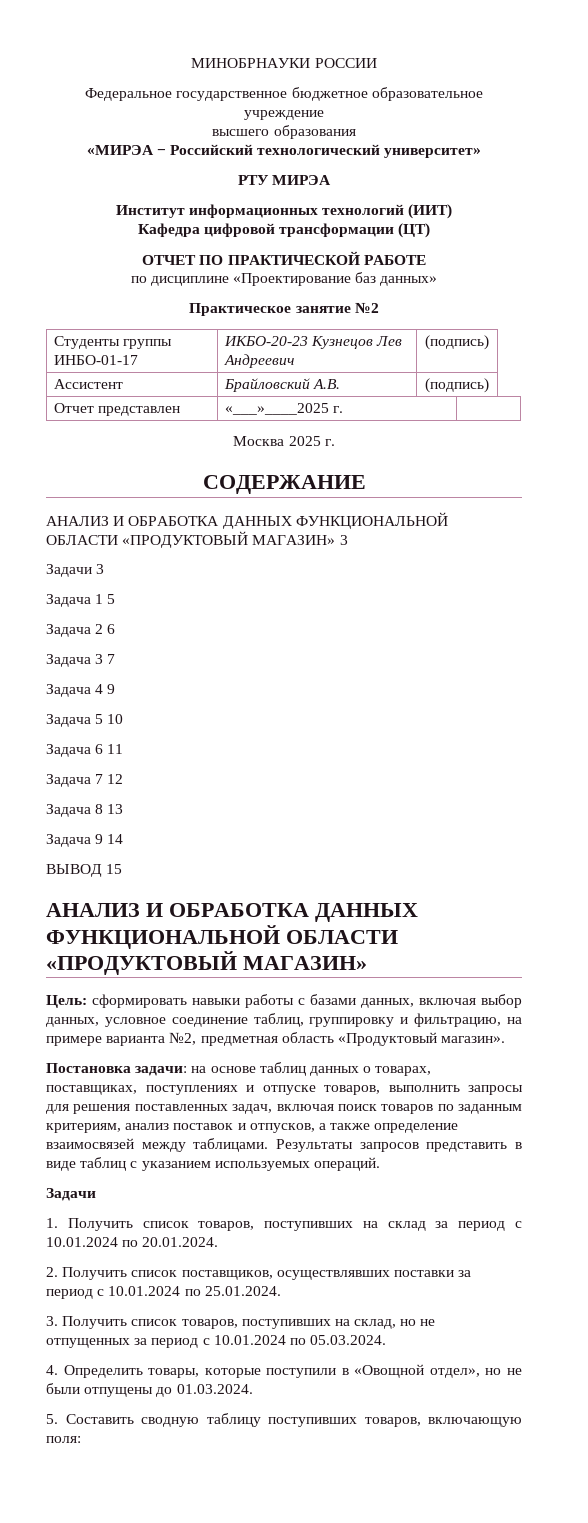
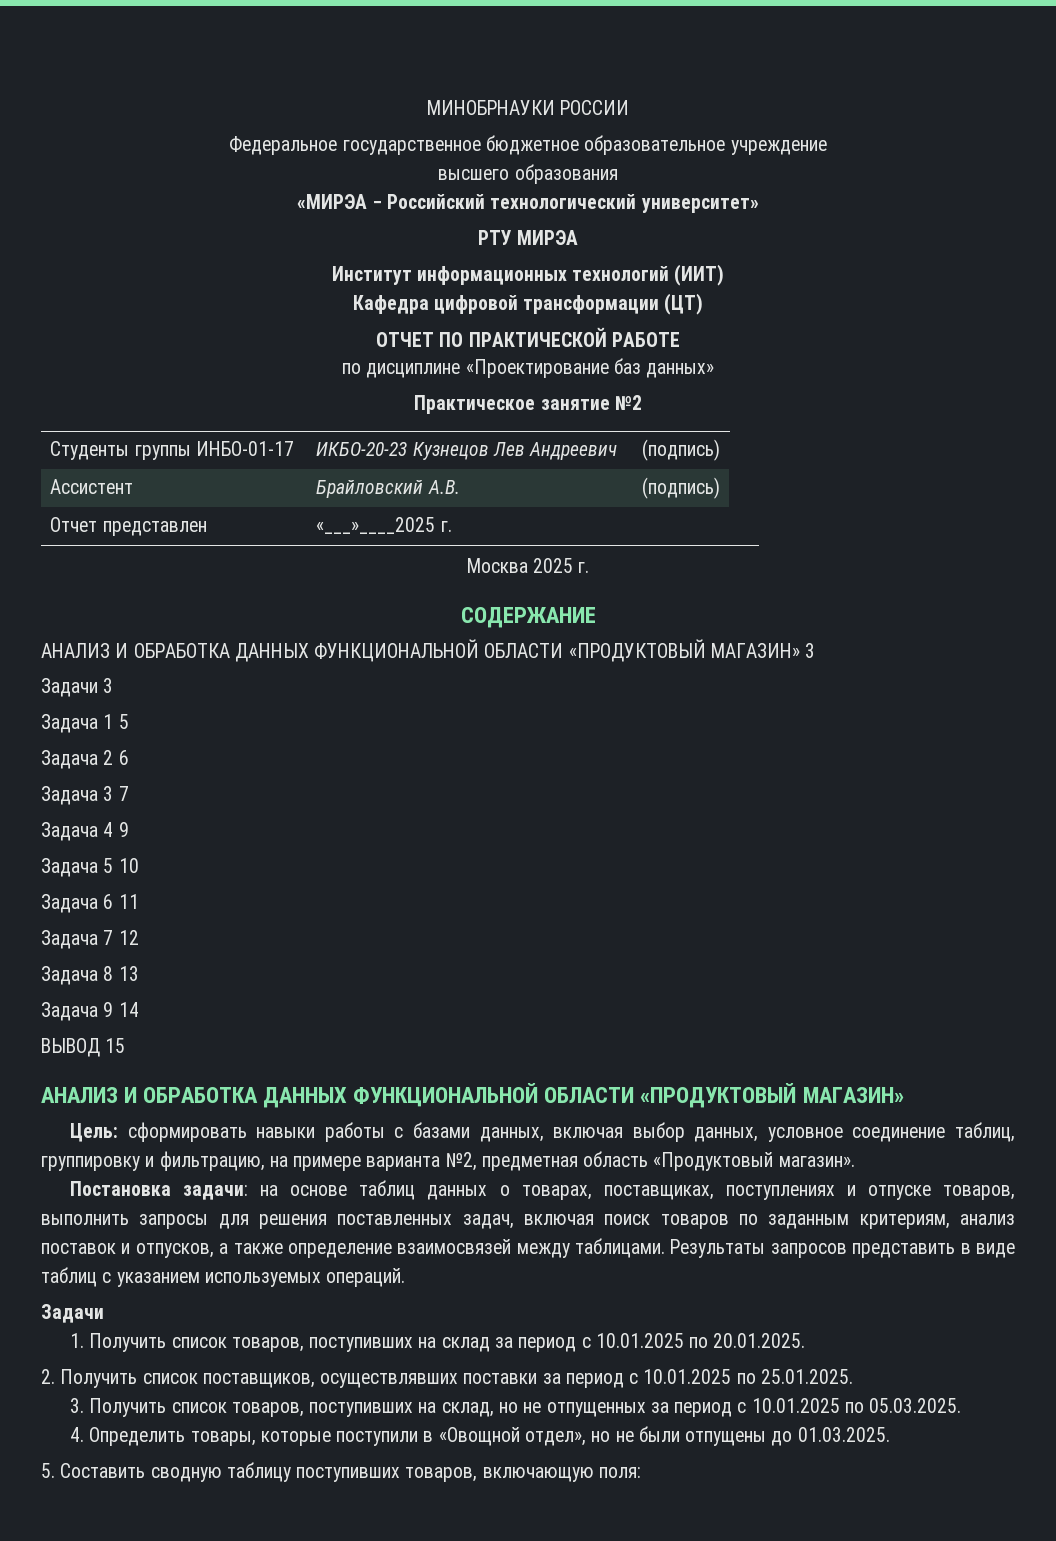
[46,1237,219,1247] 10.01.2024 по 20.01.2024. -> [595,1333,806,1348] 10.01.2025 по 20.01.2025.
[108,1286,281,1296] 10.01.2024 по 25.01.2024. -> [643,1369,853,1384] 10.01.2025 по 25.01.2025.
[213,1335,387,1345] 10.01.2024 по 05.03.2024. -> [751,1398,962,1413] 10.01.2025 по 05.03.2025.
[176,1384,253,1394] 01.03.2024. -> [797,1427,890,1442] 01.03.2025.

